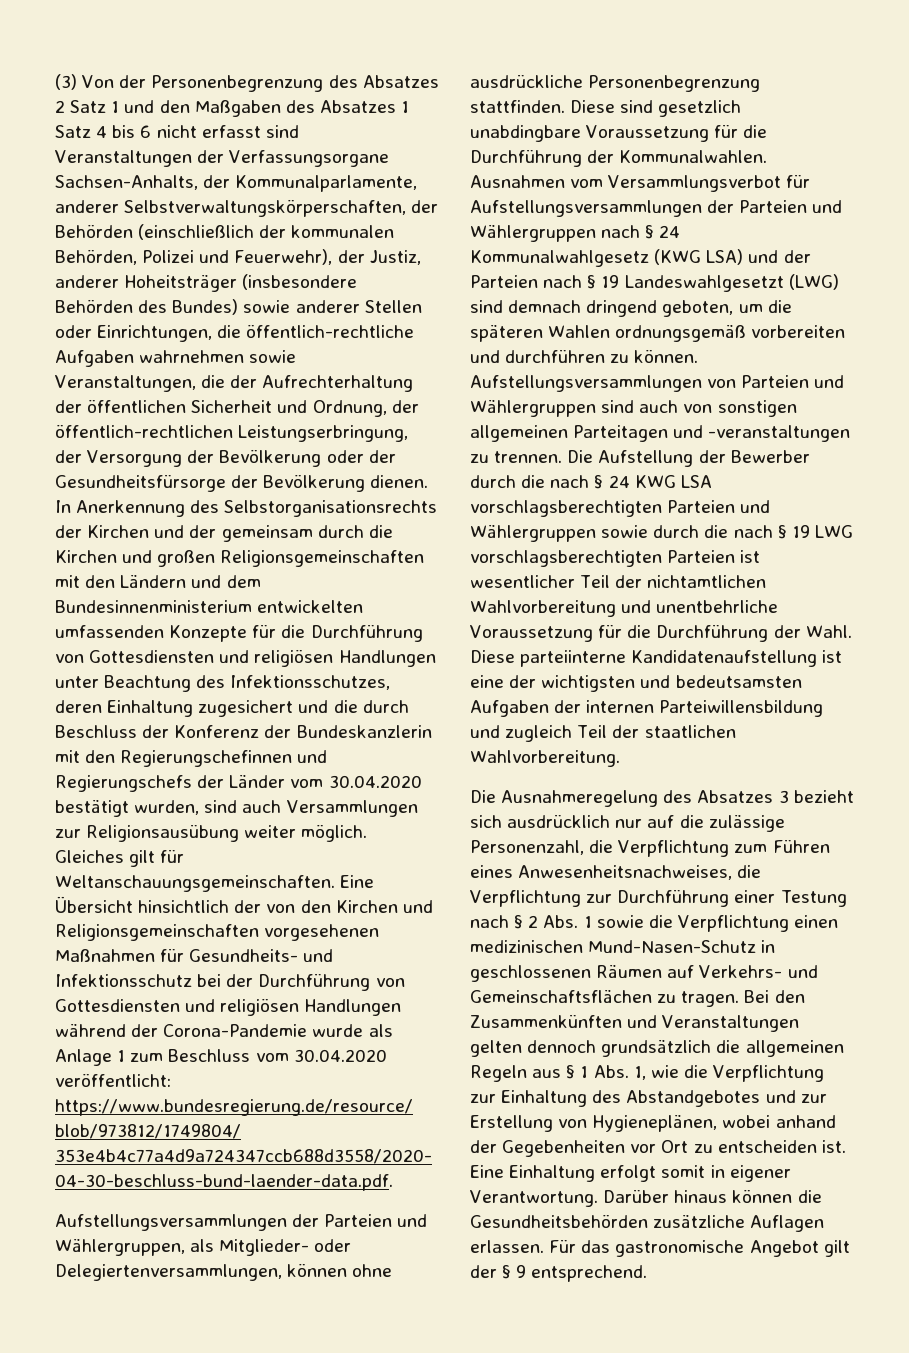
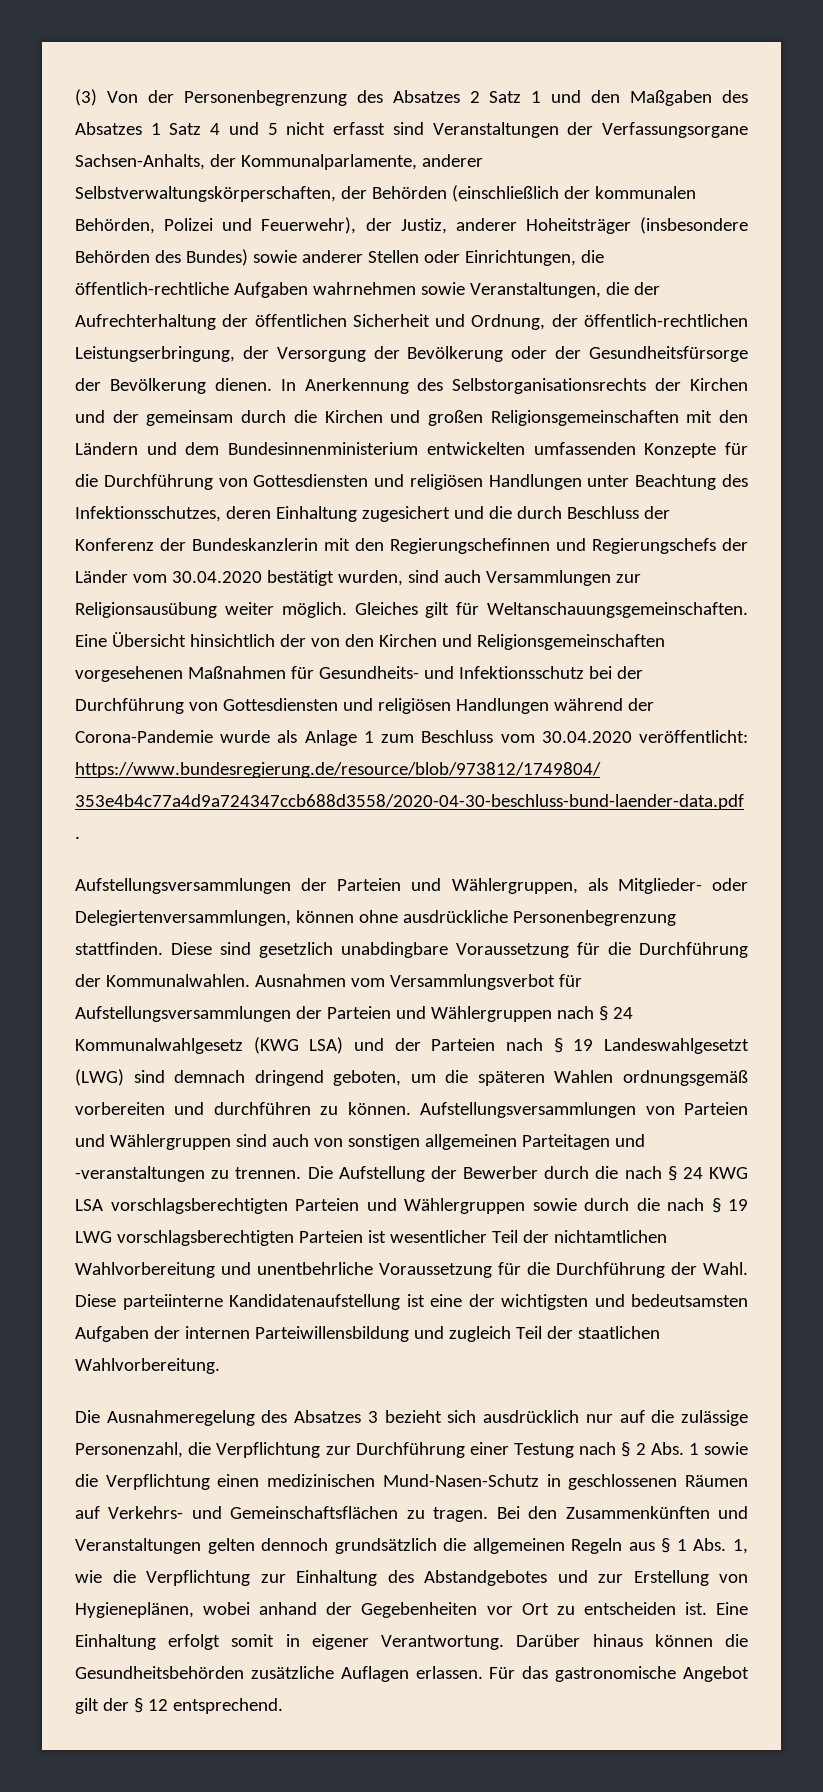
[112,125,152,138] bis 6 -> [228,122,278,135] und 5
[734,840,830,853] [470,865,762,880] [470,890,581,907] zum Führen eines Anwesenheitsnachweises, die Verpflichtung -> (321, 1450) none
[516,1265,527,1278] 9 -> [147,1699,168,1711] 12

